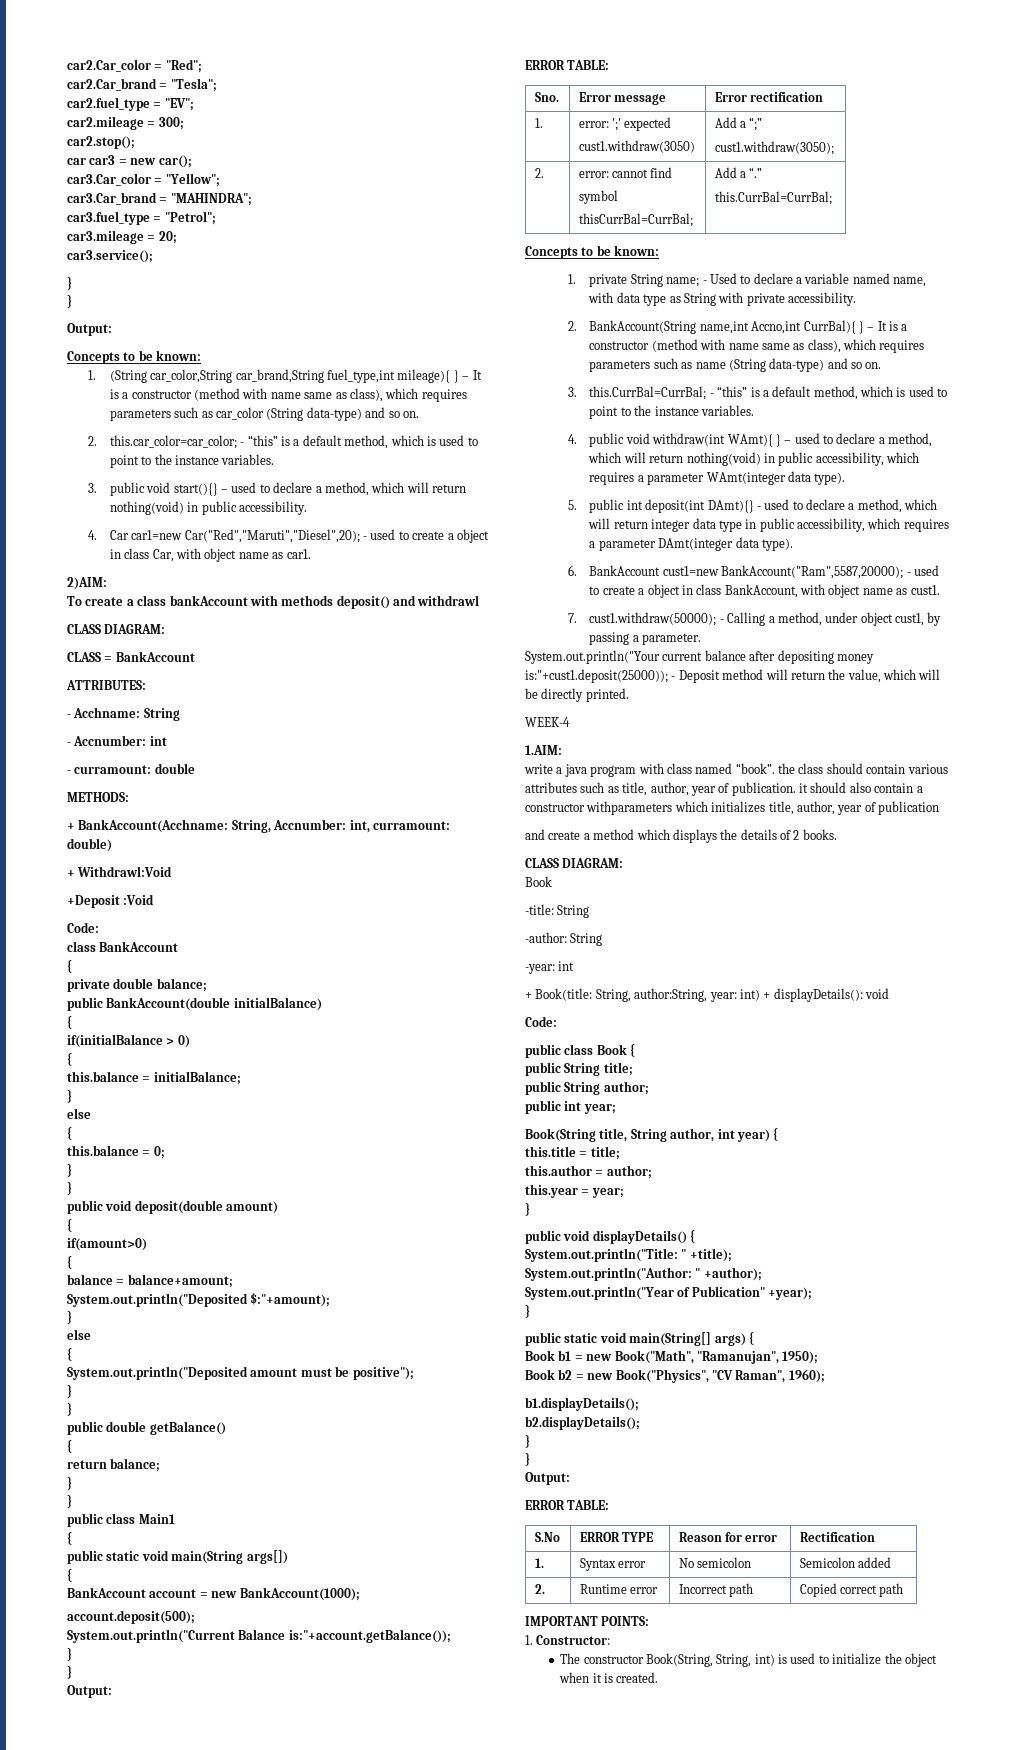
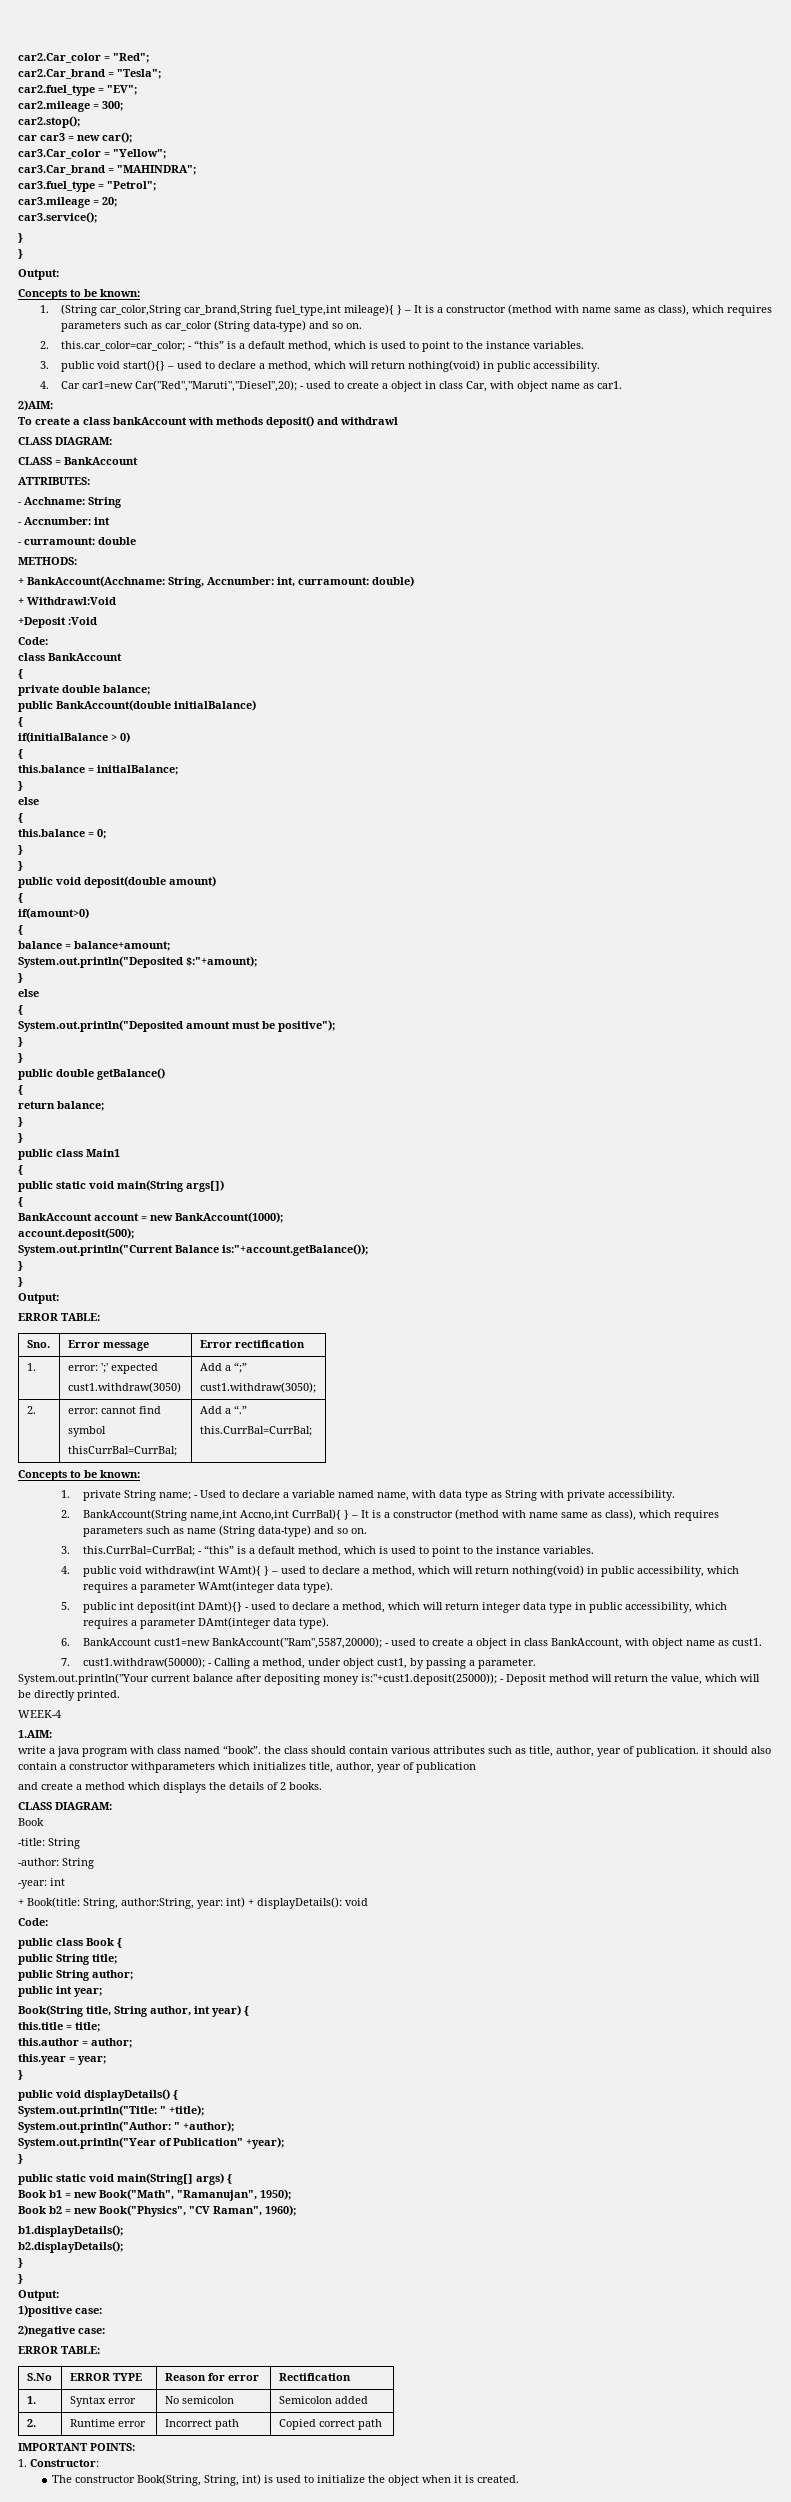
(570, 1478) none -> [18,2305,102,2317] [18,2325,105,2337] // 1)positive case: // 2)negative case:

